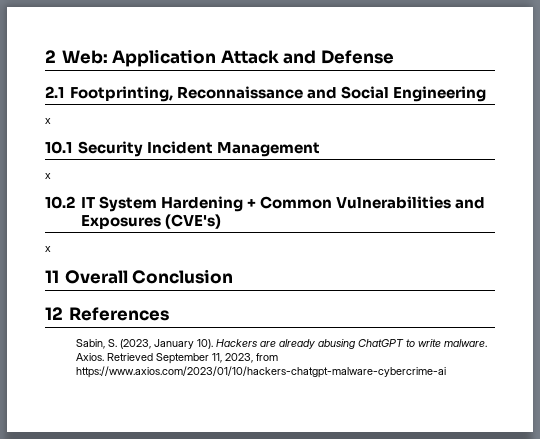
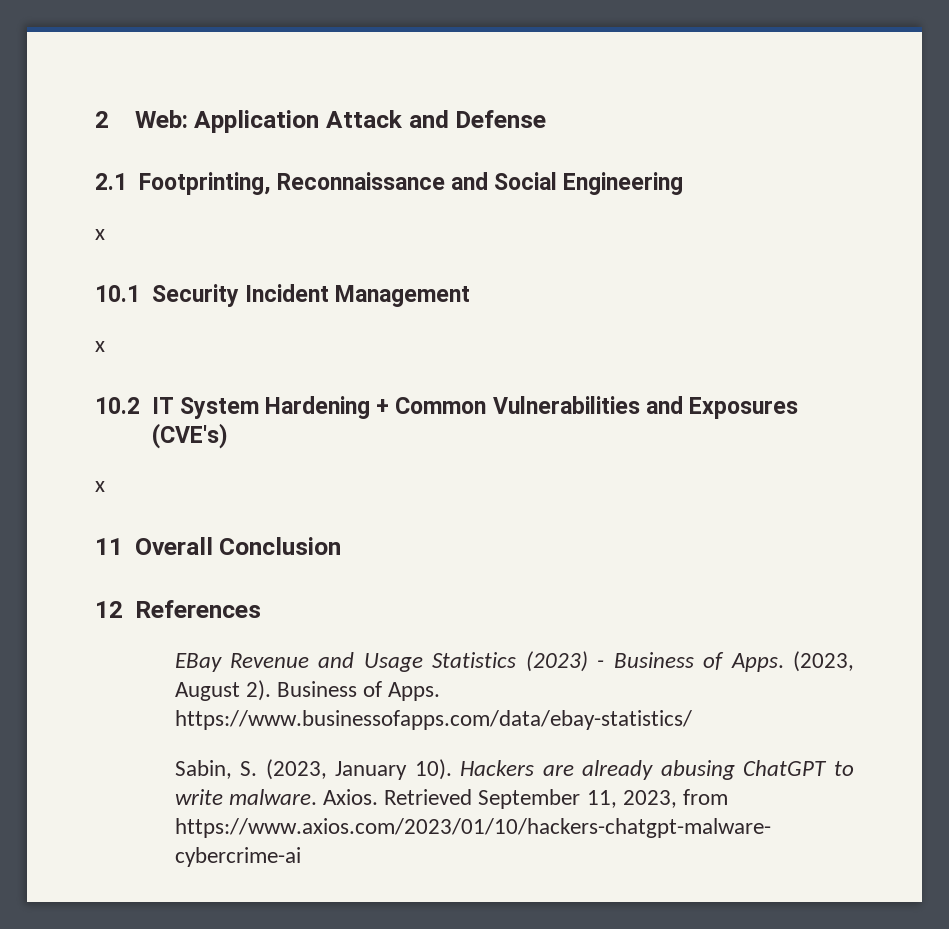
(169, 314) none -> [174,651,854,672] [174,680,441,701] [174,710,692,730] // EBay Revenue and Usage Statistics (2023) - Business of Apps. (2023, August 2). Business of Apps. https://www.businessofapps.com/data/ebay-statistics/

